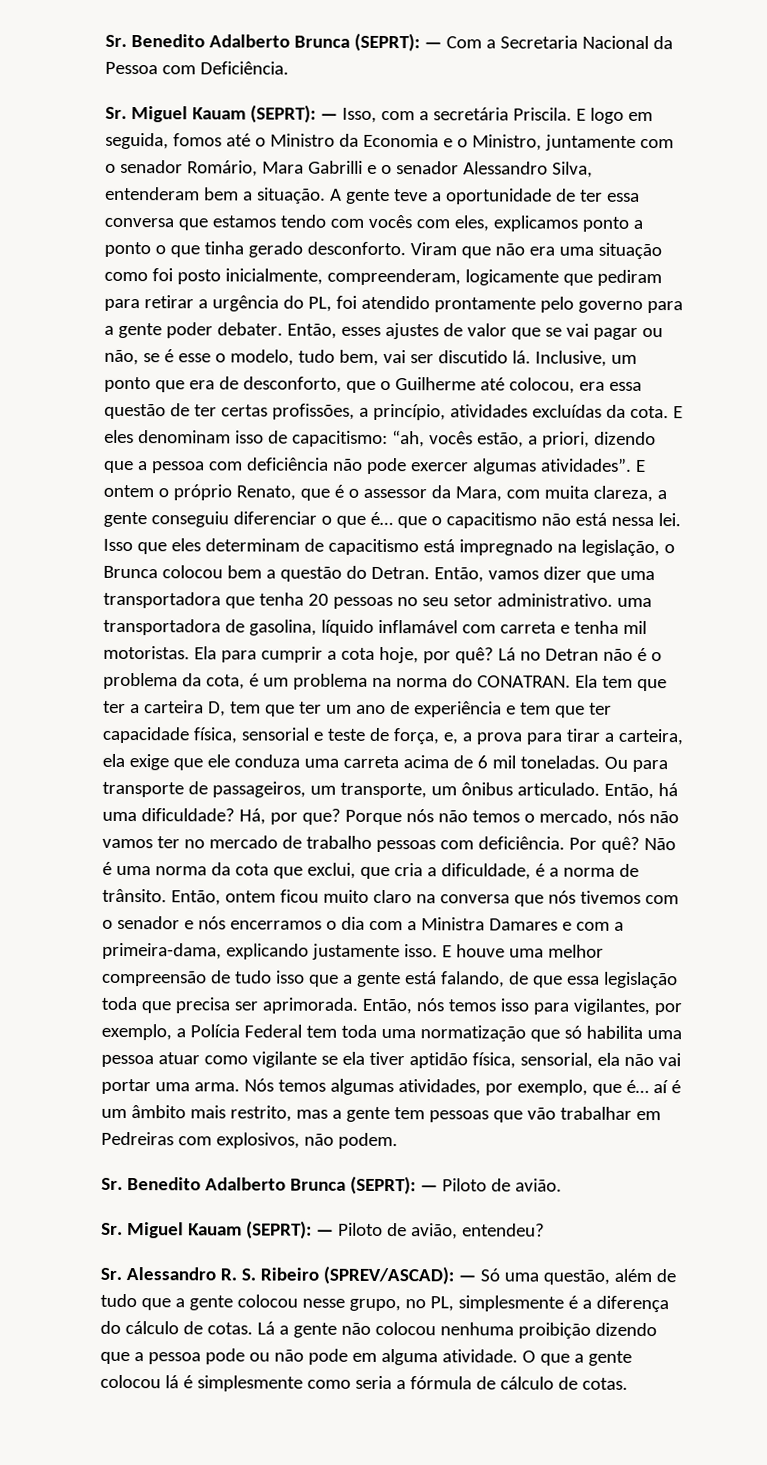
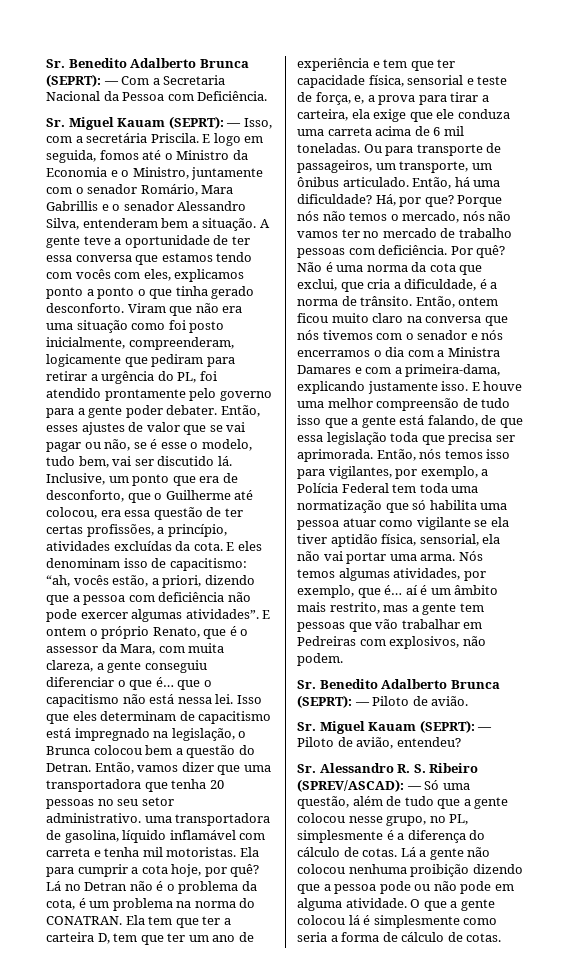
[307,160,363,174] Gabrilli -> [46,201,98,211] Gabrillis
[409,1376,472,1390] fórmula -> [341,932,380,942] forma

